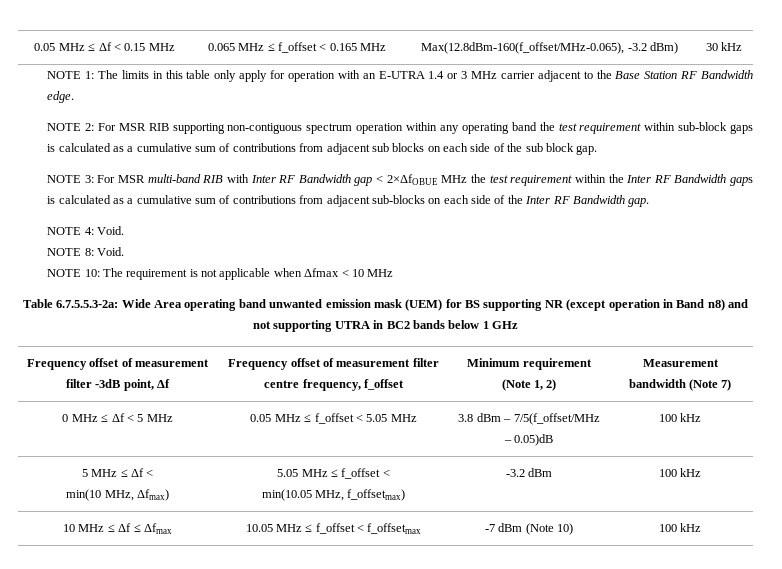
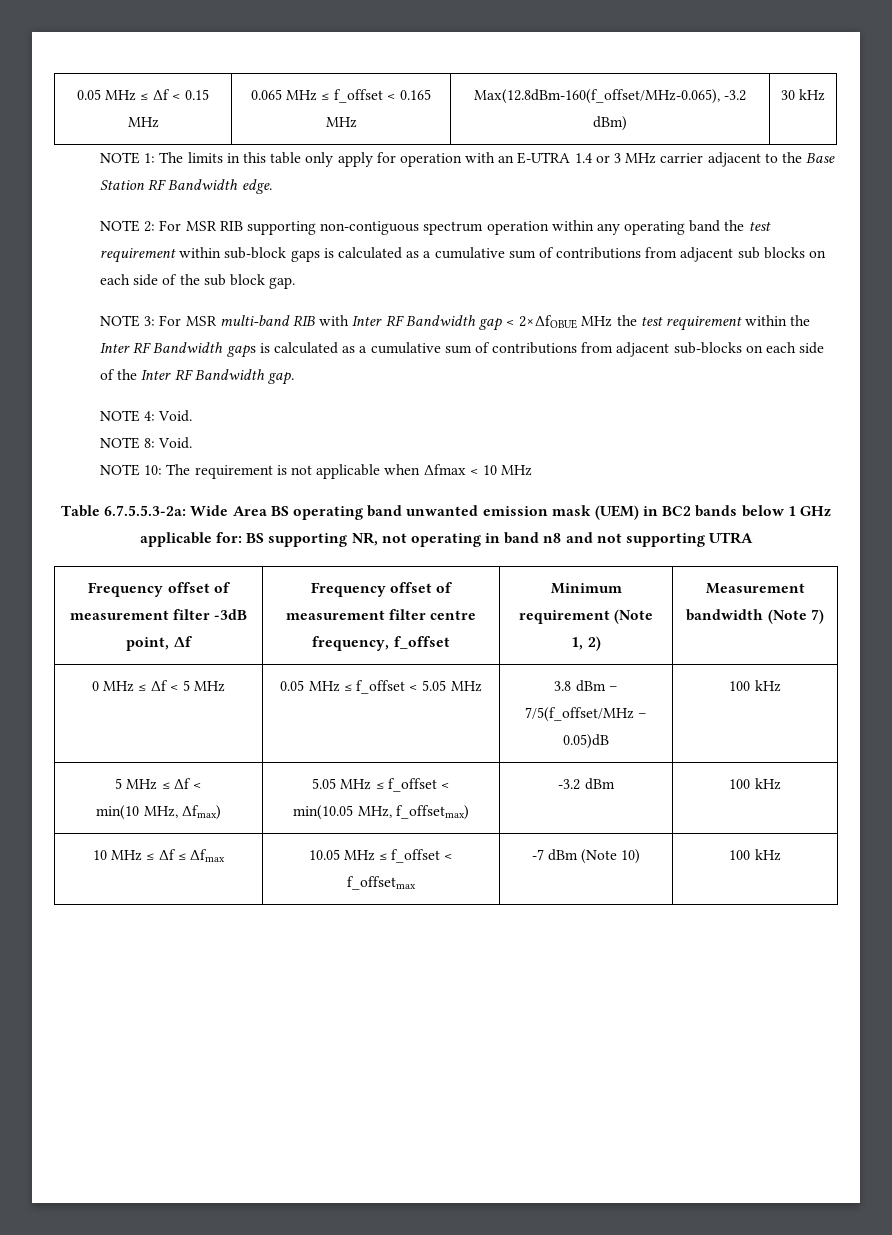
(183, 304) none -> [270,506,289,516] BS
[445,299,749,311] [253,320,370,332] for BS supporting NR (except operation in Band n8) and not supporting UTRA -> (639, 512) none
(518, 325) none -> [139,532,754,547] applicable for: BS supporting NR, not operating in band n8 and not supporting UTRA

